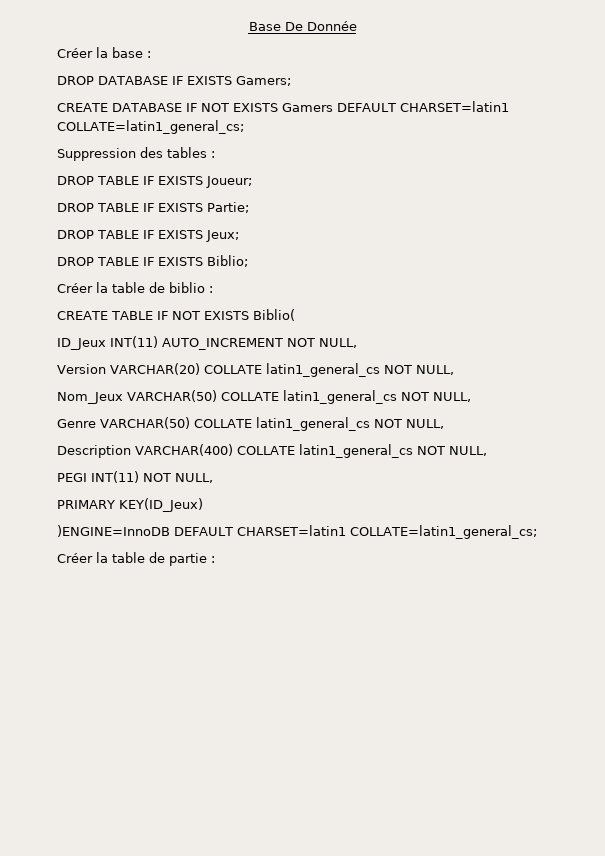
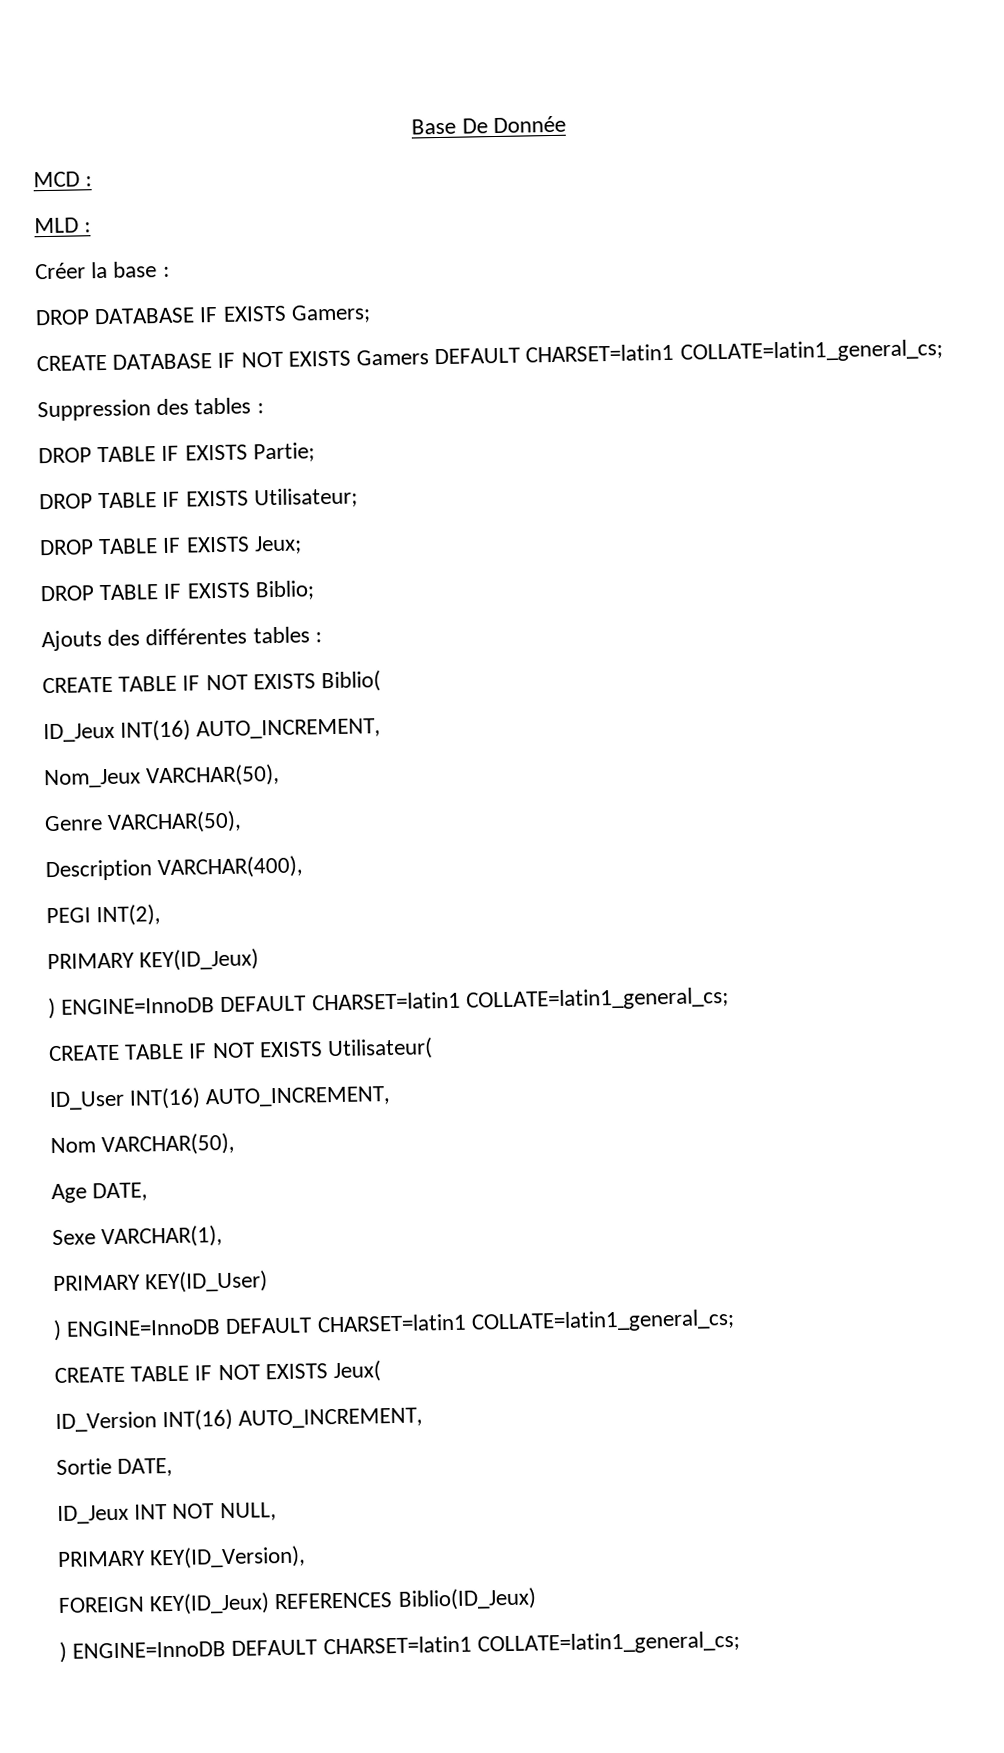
(357, 26) none -> [33,171,93,188] [34,217,92,234] // MCD : // MLD :
[206,176,252,188] [57,202,249,213] Joueur; // DROP TABLE IF EXISTS Partie; -> [252,442,315,463] [39,487,358,510] Partie; // DROP TABLE IF EXISTS Utilisateur;
[57,282,205,293] Créer la table de biblio -> [41,626,310,652] Ajouts des différentes tables
[110,336,357,350] [57,363,454,377] [57,390,471,404] [57,417,444,431] [57,444,487,458] [57,471,139,483] INT(11) AUTO_INCREMENT NOT NULL, // Version VARCHAR(20) COLLATE latin1_general_cs NOT NULL, // Nom_Jeux VARCHAR(50) COLLATE latin1_general_cs NOT NULL, // Genre VARCHAR(50) COLLATE latin1_general_cs NOT NULL, // Description VARCHAR(400) COLLATE latin1_general_cs NOT NULL, // PEGI INT(11) -> [120,718,382,742] [44,763,281,789] [44,810,243,835] [45,855,304,882] [46,904,162,927] [47,948,260,972] [48,986,729,1020] [48,1037,434,1062] [49,1086,392,1111] [50,1132,236,1157] [51,1182,149,1204] [52,1225,224,1249] [53,1270,269,1294] [53,1308,735,1342] [54,1360,382,1384] [55,1407,424,1433] [56,1457,174,1477] [57,1504,168,1525] INT(16) AUTO_INCREMENT, // Nom_Jeux VARCHAR(50), // Genre VARCHAR(50), // Description VARCHAR(400), // PEGI INT(2), // PRIMARY KEY(ID_Jeux) // ) ENGINE=InnoDB DEFAULT CHARSET=latin1 COLLATE=latin1_general_cs; // CREATE TABLE IF NOT EXISTS Utilisateur( // ID_User INT(16) AUTO_INCREMENT, // Nom VARCHAR(50), // Age DATE, // Sexe VARCHAR(1), // PRIMARY KEY(ID_User) // ) ENGINE=InnoDB DEFAULT CHARSET=latin1 COLLATE=latin1_general_cs; // CREATE TABLE IF NOT EXISTS Jeux( // ID_Version INT(16) AUTO_INCREMENT, // Sortie DATE, // ID_Jeux INT
[119,498,203,512] [57,525,537,539] [57,552,215,566] KEY(ID_Jeux) // )ENGINE=InnoDB DEFAULT CHARSET=latin1 COLLATE=latin1_general_cs; // Créer la table de partie : -> [149,1545,307,1570] [58,1587,537,1616] [59,1630,740,1663] KEY(ID_Version), // FOREIGN KEY(ID_Jeux) REFERENCES Biblio(ID_Jeux) // ) ENGINE=InnoDB DEFAULT CHARSET=latin1 COLLATE=latin1_general_cs;

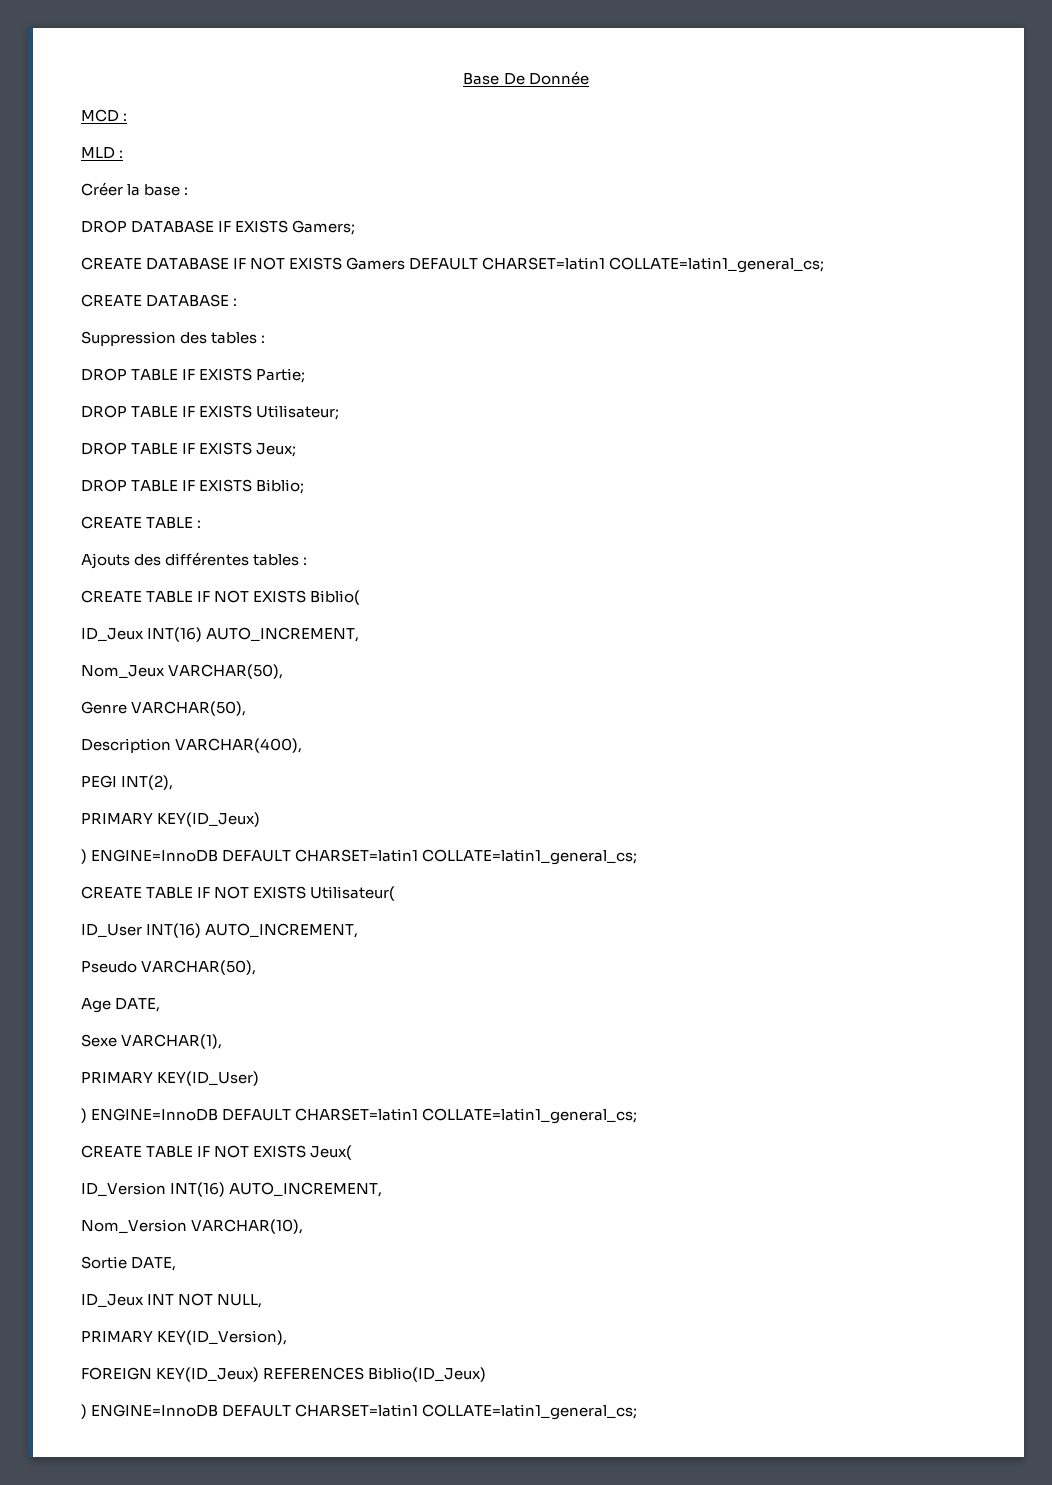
(943, 351) none -> [81,294,238,307] // CREATE DATABASE :
(315, 590) none -> [81,516,202,529] // CREATE TABLE :
[50,1137,96,1154] Nom -> [81,961,137,973] Pseudo
(424, 1418) none -> [81,1219,304,1234] // Nom_Version VARCHAR(10),

